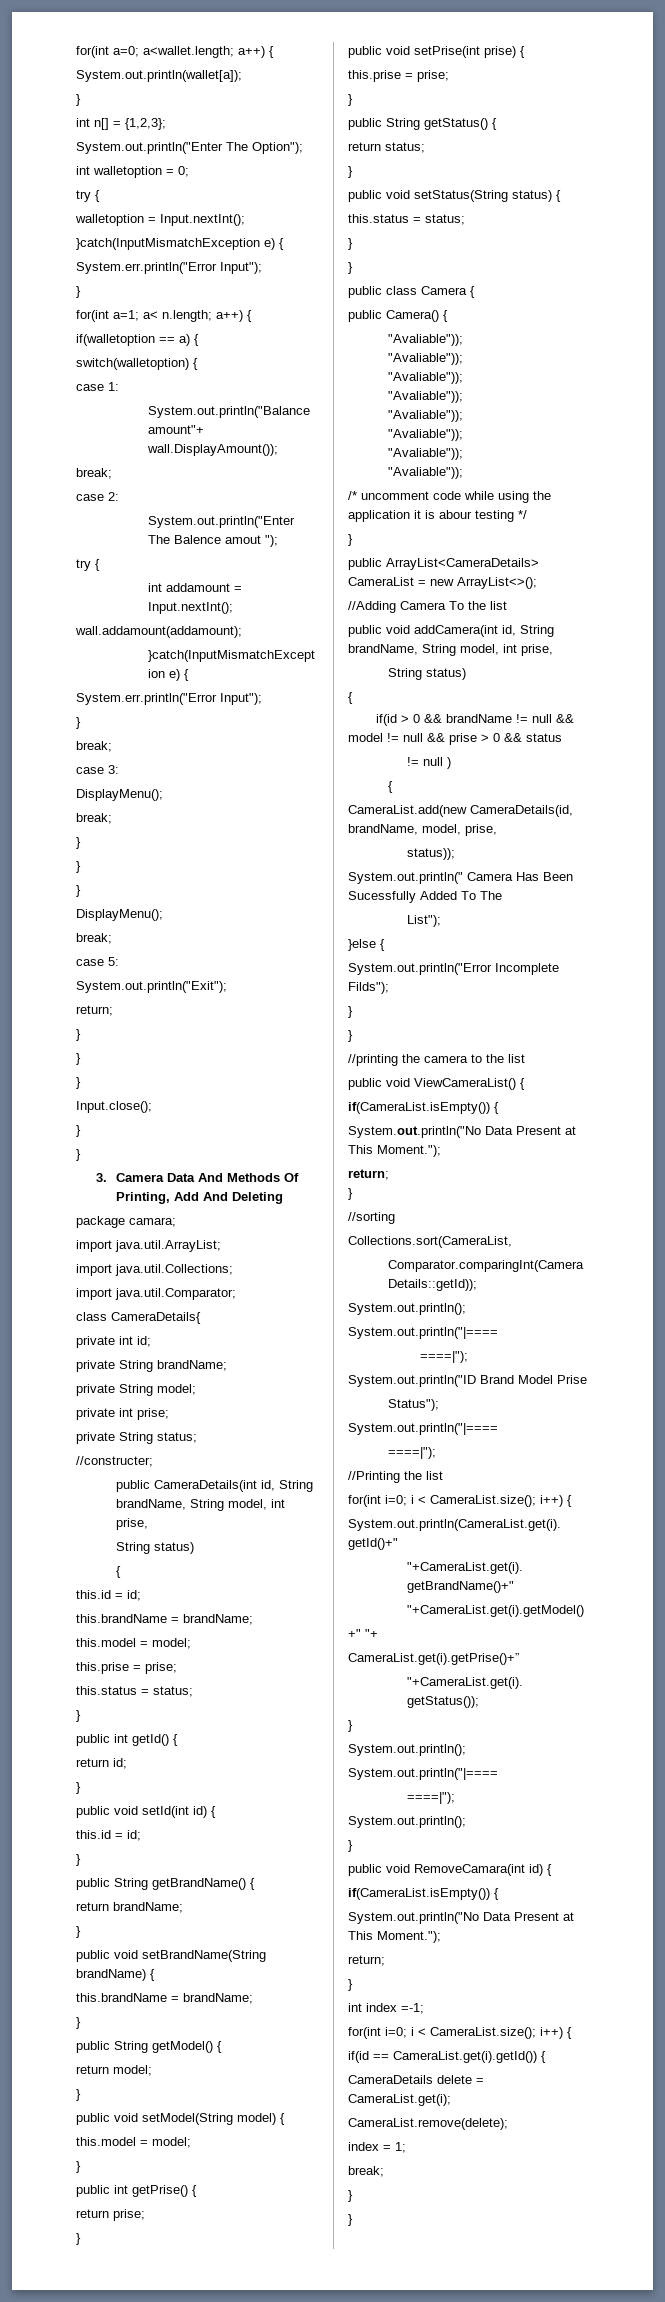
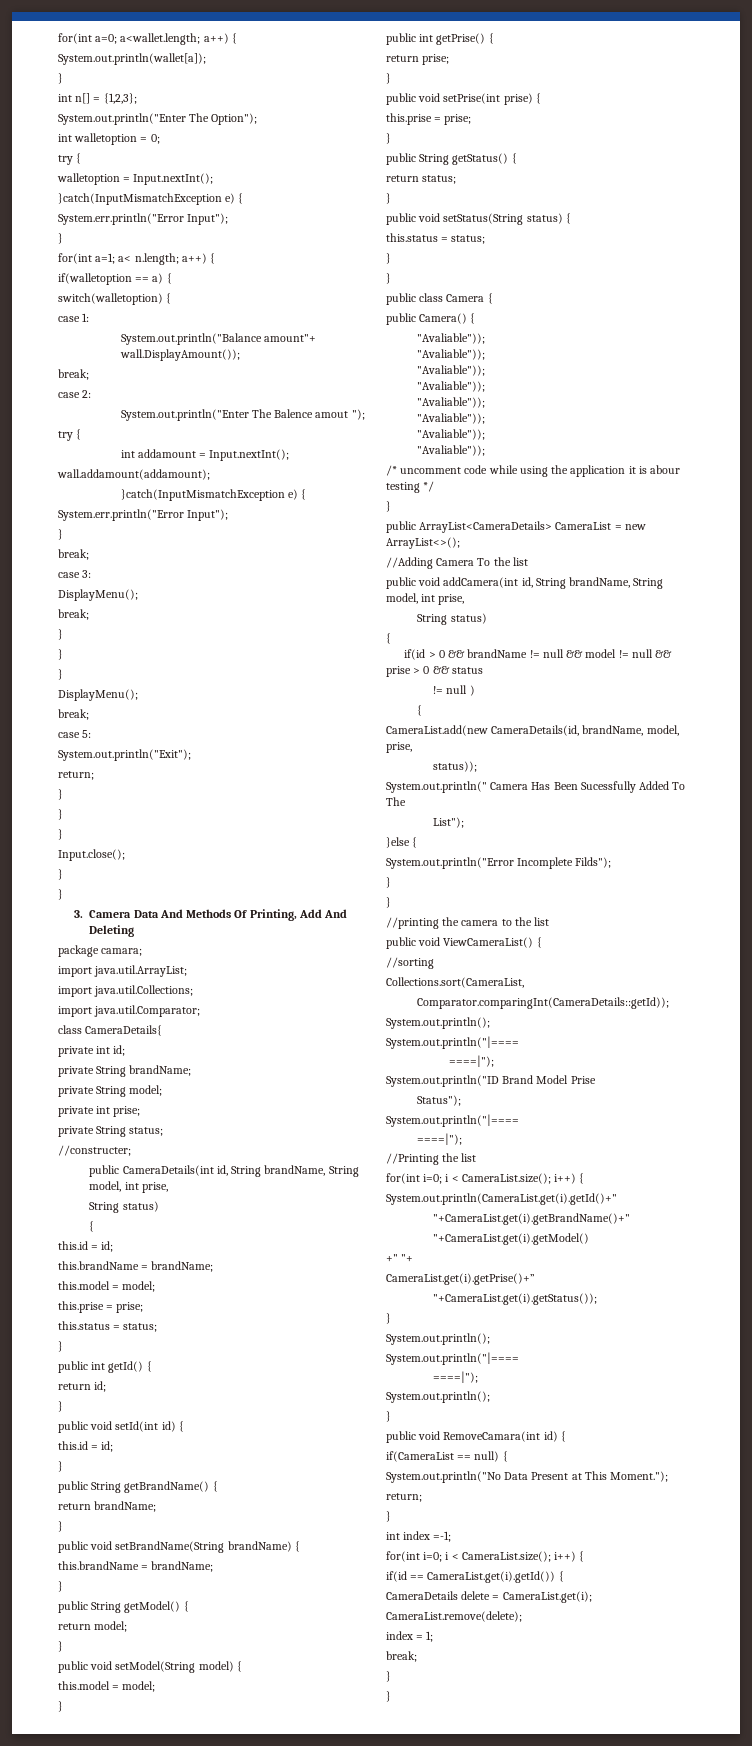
[348,1102,499,1114] [348,1126,576,1138] [348,1145,441,1157] [348,1169,389,1180] [348,1188,353,1200] // if(CameraList.isEmpty()) { // System.out.println("No Data Present at This Moment."); // return; // } -> (542, 942) none
[348,1888,490,1900] if(CameraList.isEmpty()) -> [386,1451,500,1462] if(CameraList == null)

